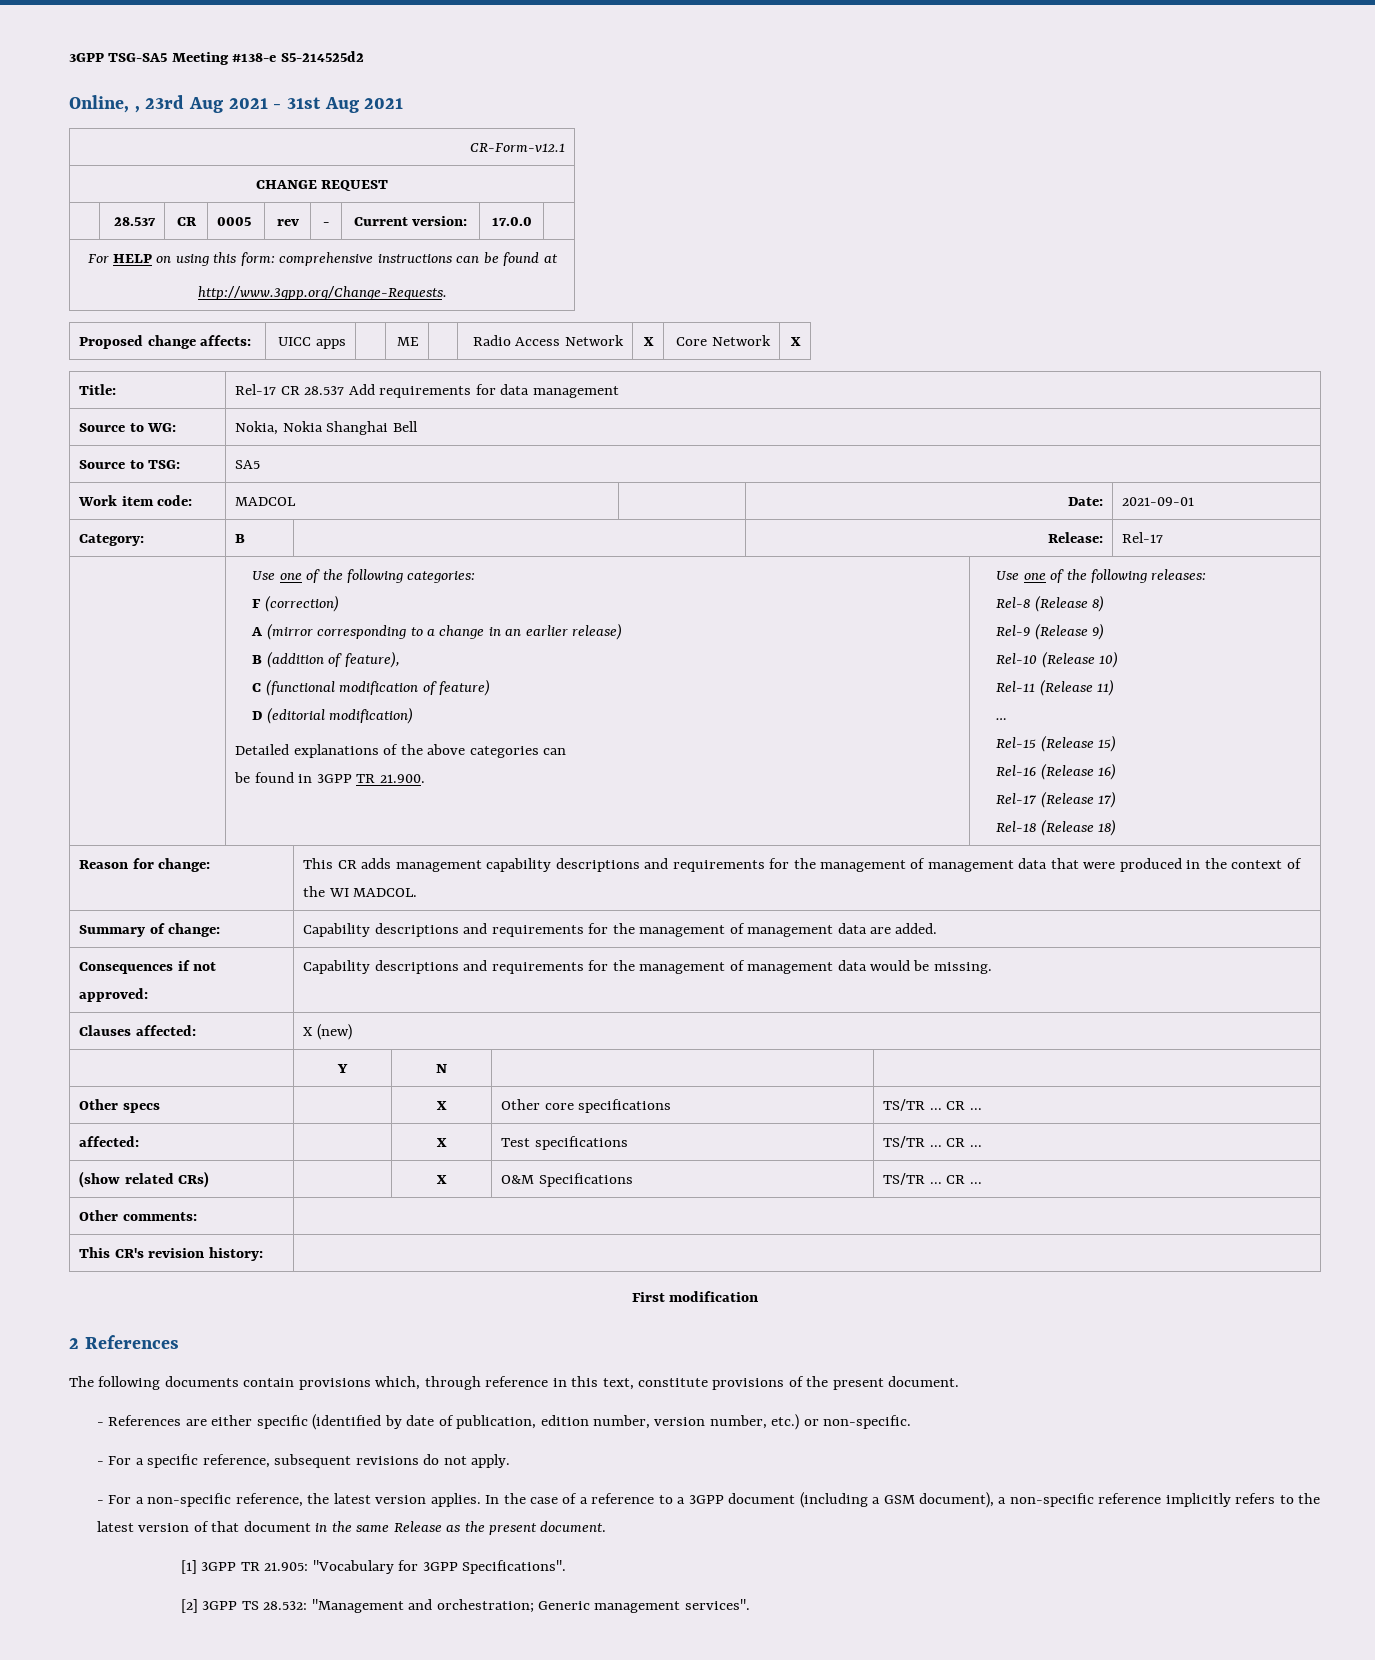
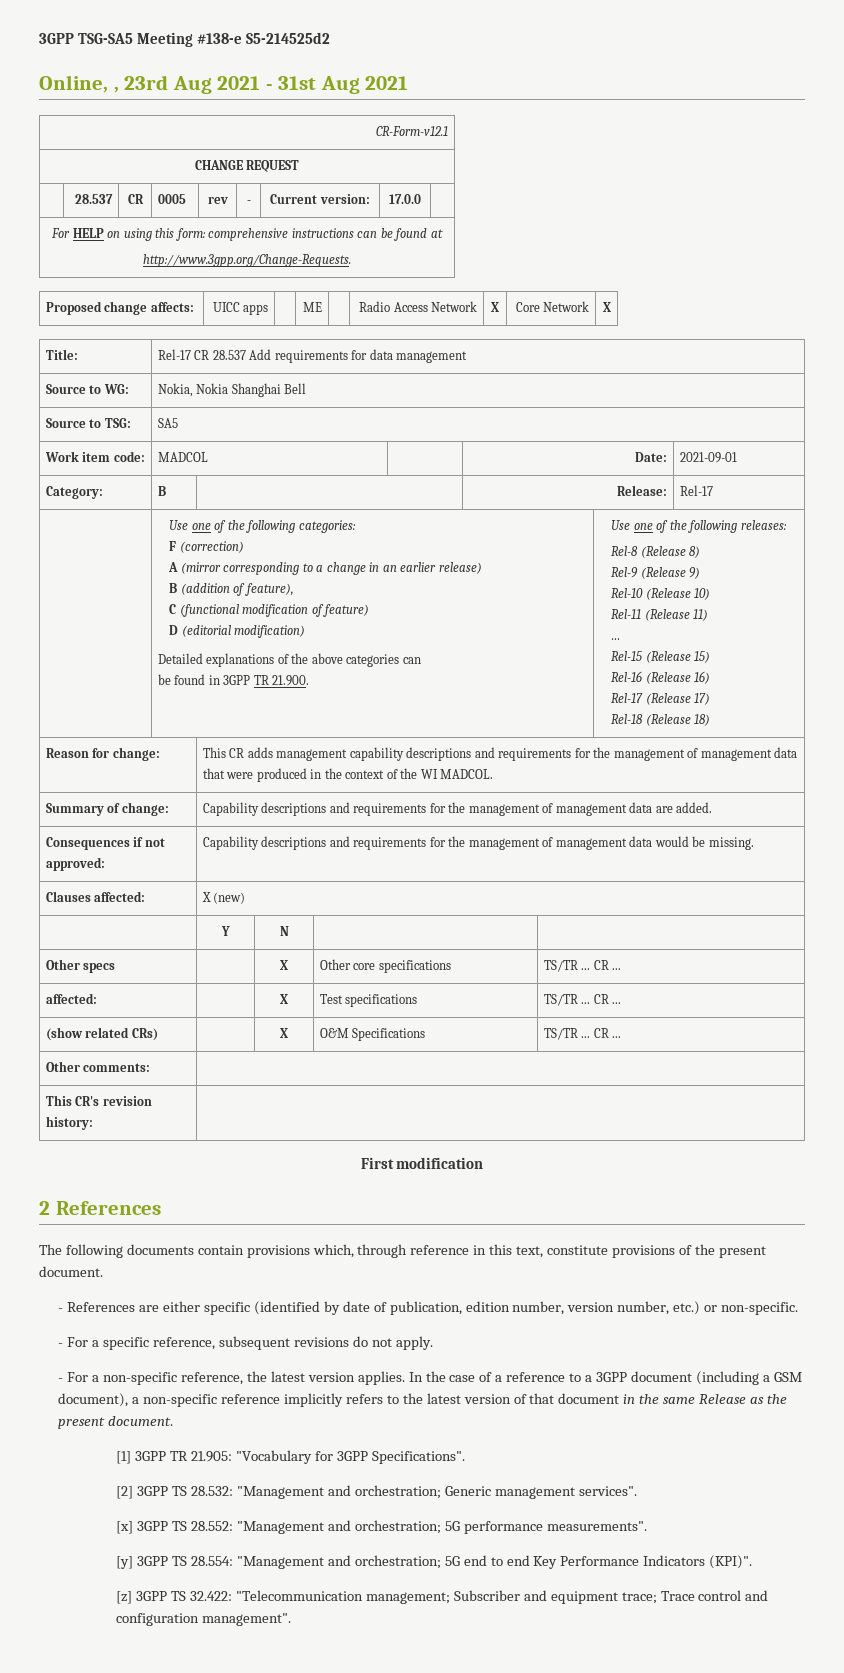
(750, 1604) none -> [116,1520,647,1534] [116,1555,753,1569] [116,1590,769,1604] [116,1613,292,1626] // [x] 3GPP TS 28.552: "Management and orchestration; 5G performance measurements". // [y] 3GPP TS 28.554: "Management and orchestration; 5G end to end Key Performance Indicators (KPI)". // [z] 3GPP TS 32.422: "Telecommunication management; Subscriber and equipment trace; Trace control and configuration management".

